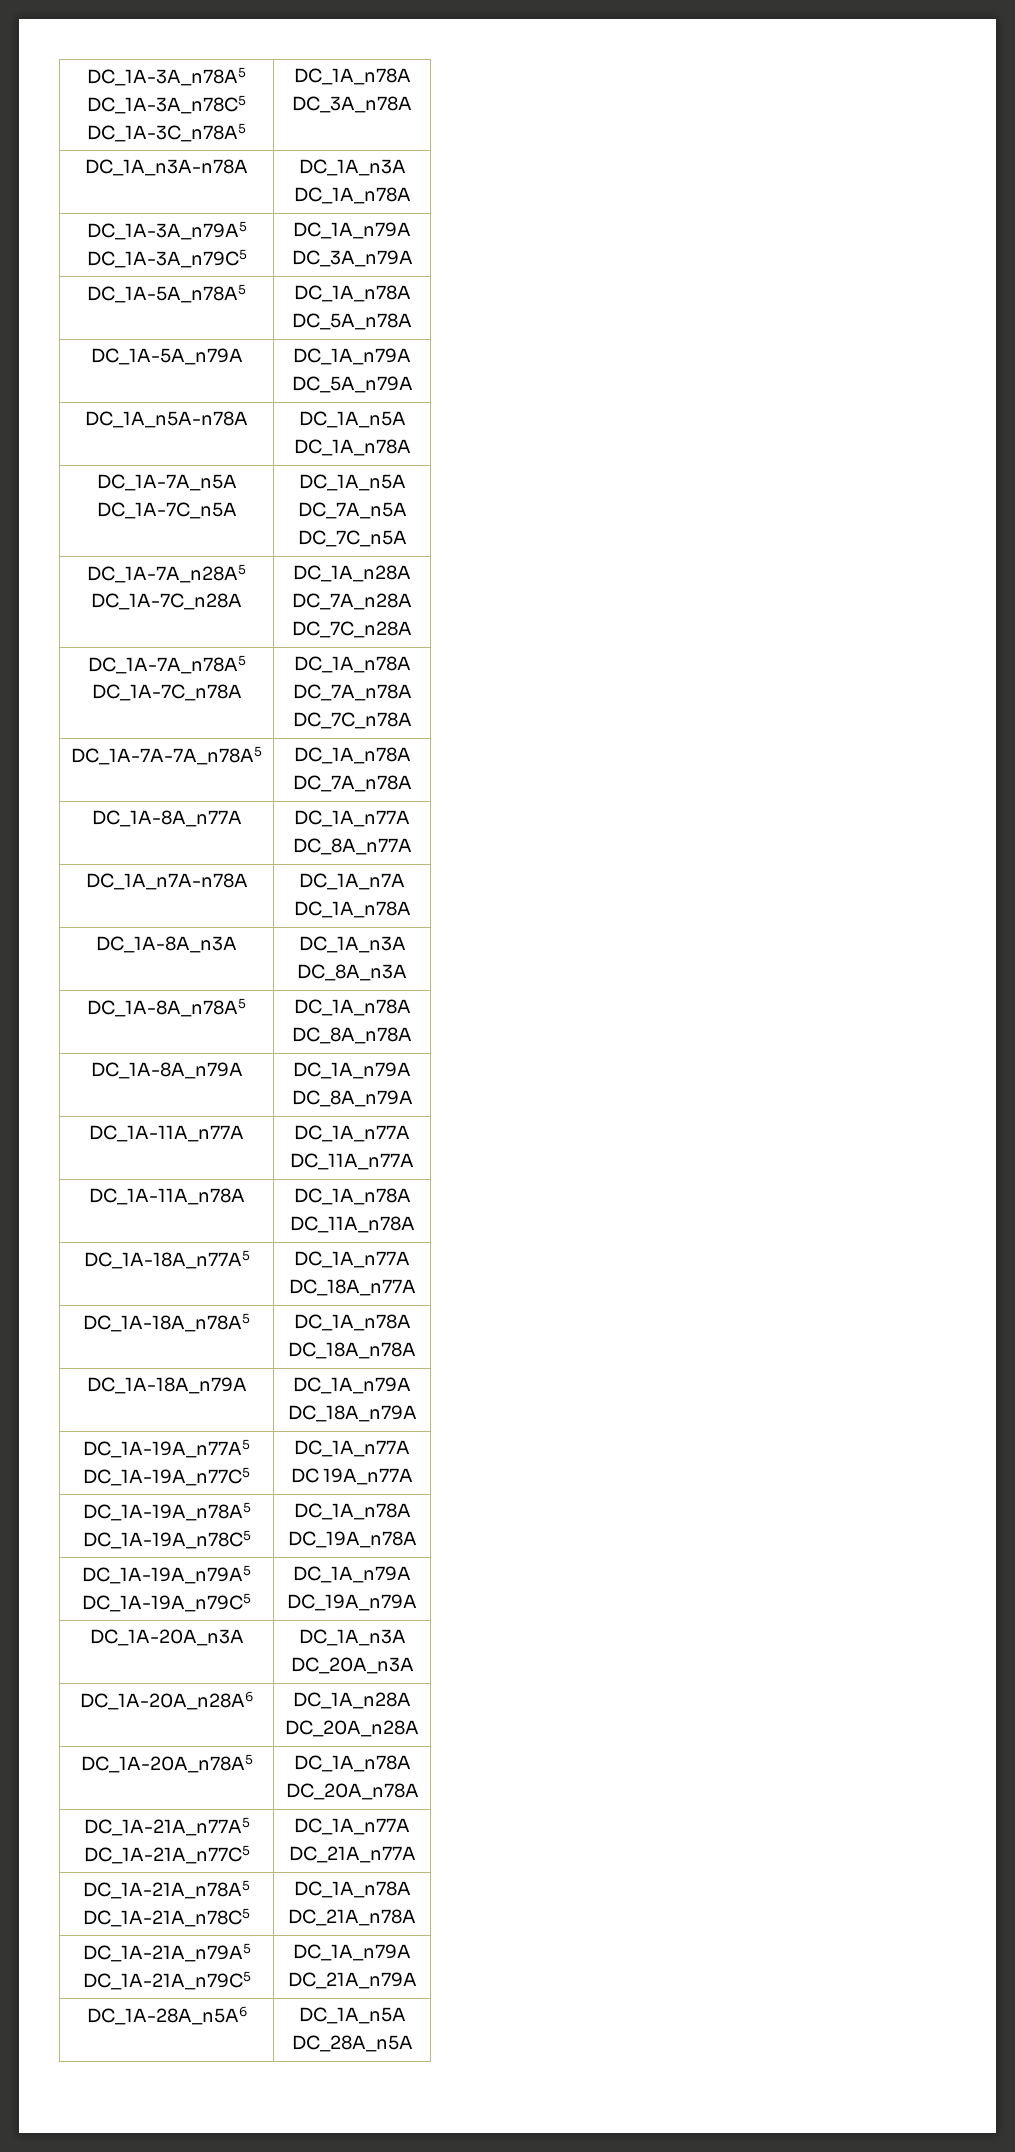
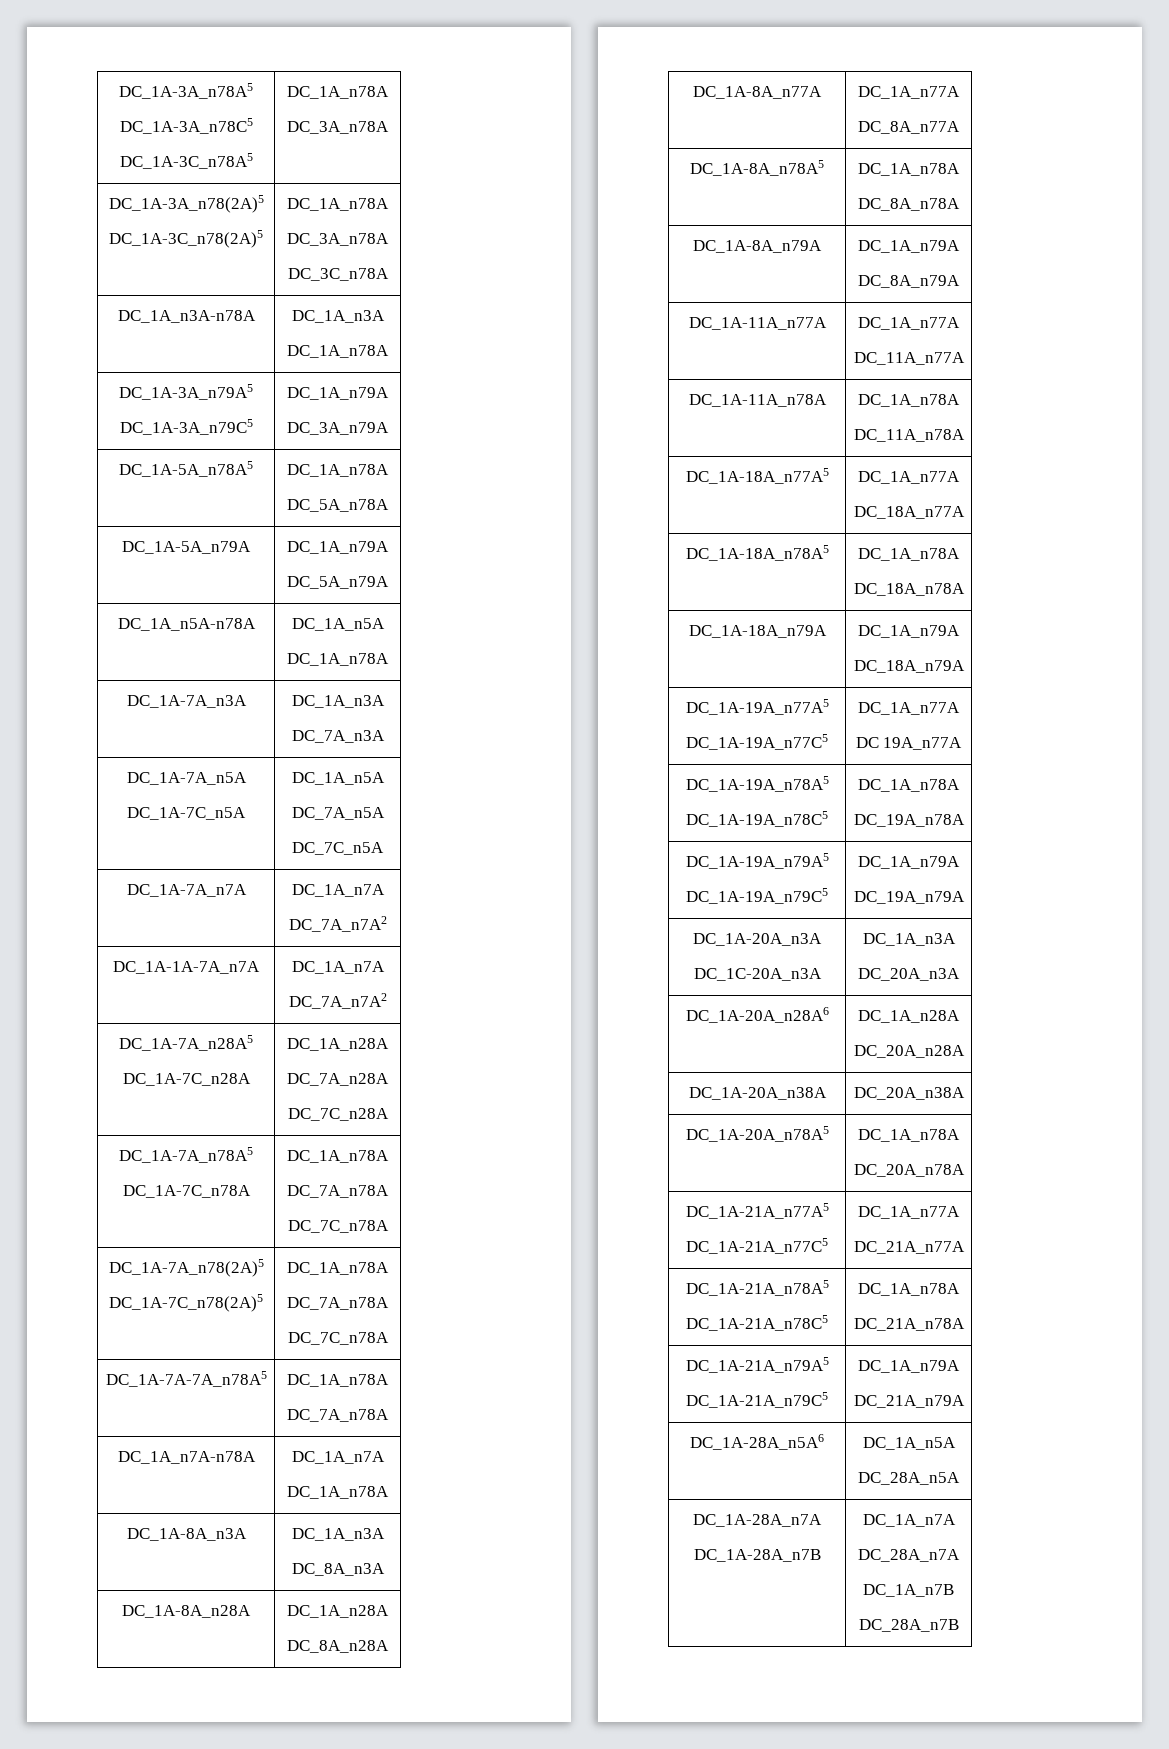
(412, 104) none -> [108,195,264,213] [109,230,263,248] [287,198,389,211] [287,233,389,246] [287,268,389,281] // DC_1A-3A_n78(2A)5 // DC_1A-3C_n78(2A)5 | DC_1A_n78A // DC_3A_n78A // DC_3C_n78A
(411, 447) none -> [126,695,247,708] [291,695,385,708] [291,730,385,743] // DC_1A-7A_n3A | DC_1A_n3A // DC_7A_n3A
(407, 538) none -> [126,884,247,897] [291,884,385,897] [288,916,387,932] [113,961,260,974] [291,961,385,974] [288,993,387,1009] // DC_1A-7A_n7A | DC_1A_n7A // DC_7A_n7A2 // DC_1A-1A-7A_n7A | DC_1A_n7A // DC_7A_n7A2
(412, 720) none -> [108,1259,264,1277] [109,1294,263,1312] [287,1262,389,1275] [287,1297,389,1310] [287,1332,389,1345] // DC_1A-7A_n78(2A)5 // DC_1A-7C_n78(2A)5 | DC_1A_n78A // DC_7A_n78A // DC_7C_n78A
[91,810,242,827] [294,810,410,827] [292,838,412,855] // DC_1A-8A_n77A | DC_1A_n77A // DC_8A_n77A -> (389, 1415) none
(407, 972) none -> [122,1605,251,1618] [287,1605,389,1618] [287,1640,389,1653] [693,86,822,99] [858,86,960,99] [858,121,960,134] // DC_1A-8A_n28A | DC_1A_n28A // DC_8A_n28A // DC_1A-8A_n77A | DC_1A_n77A // DC_8A_n77A
(244, 1637) none -> [693,968,822,981] // DC_1C-20A_n3A
(419, 1728) none -> [688,1087,827,1100] [853,1087,965,1100] // DC_1A-20A_n38A | DC_20A_n38A
(413, 2043) none -> [693,1514,822,1527] [693,1549,821,1562] [862,1514,956,1527] [858,1549,960,1562] [863,1584,954,1597] [858,1619,959,1632] // DC_1A-28A_n7A // DC_1A-28A_n7B | DC_1A_n7A // DC_28A_n7A // DC_1A_n7B // DC_28A_n7B

